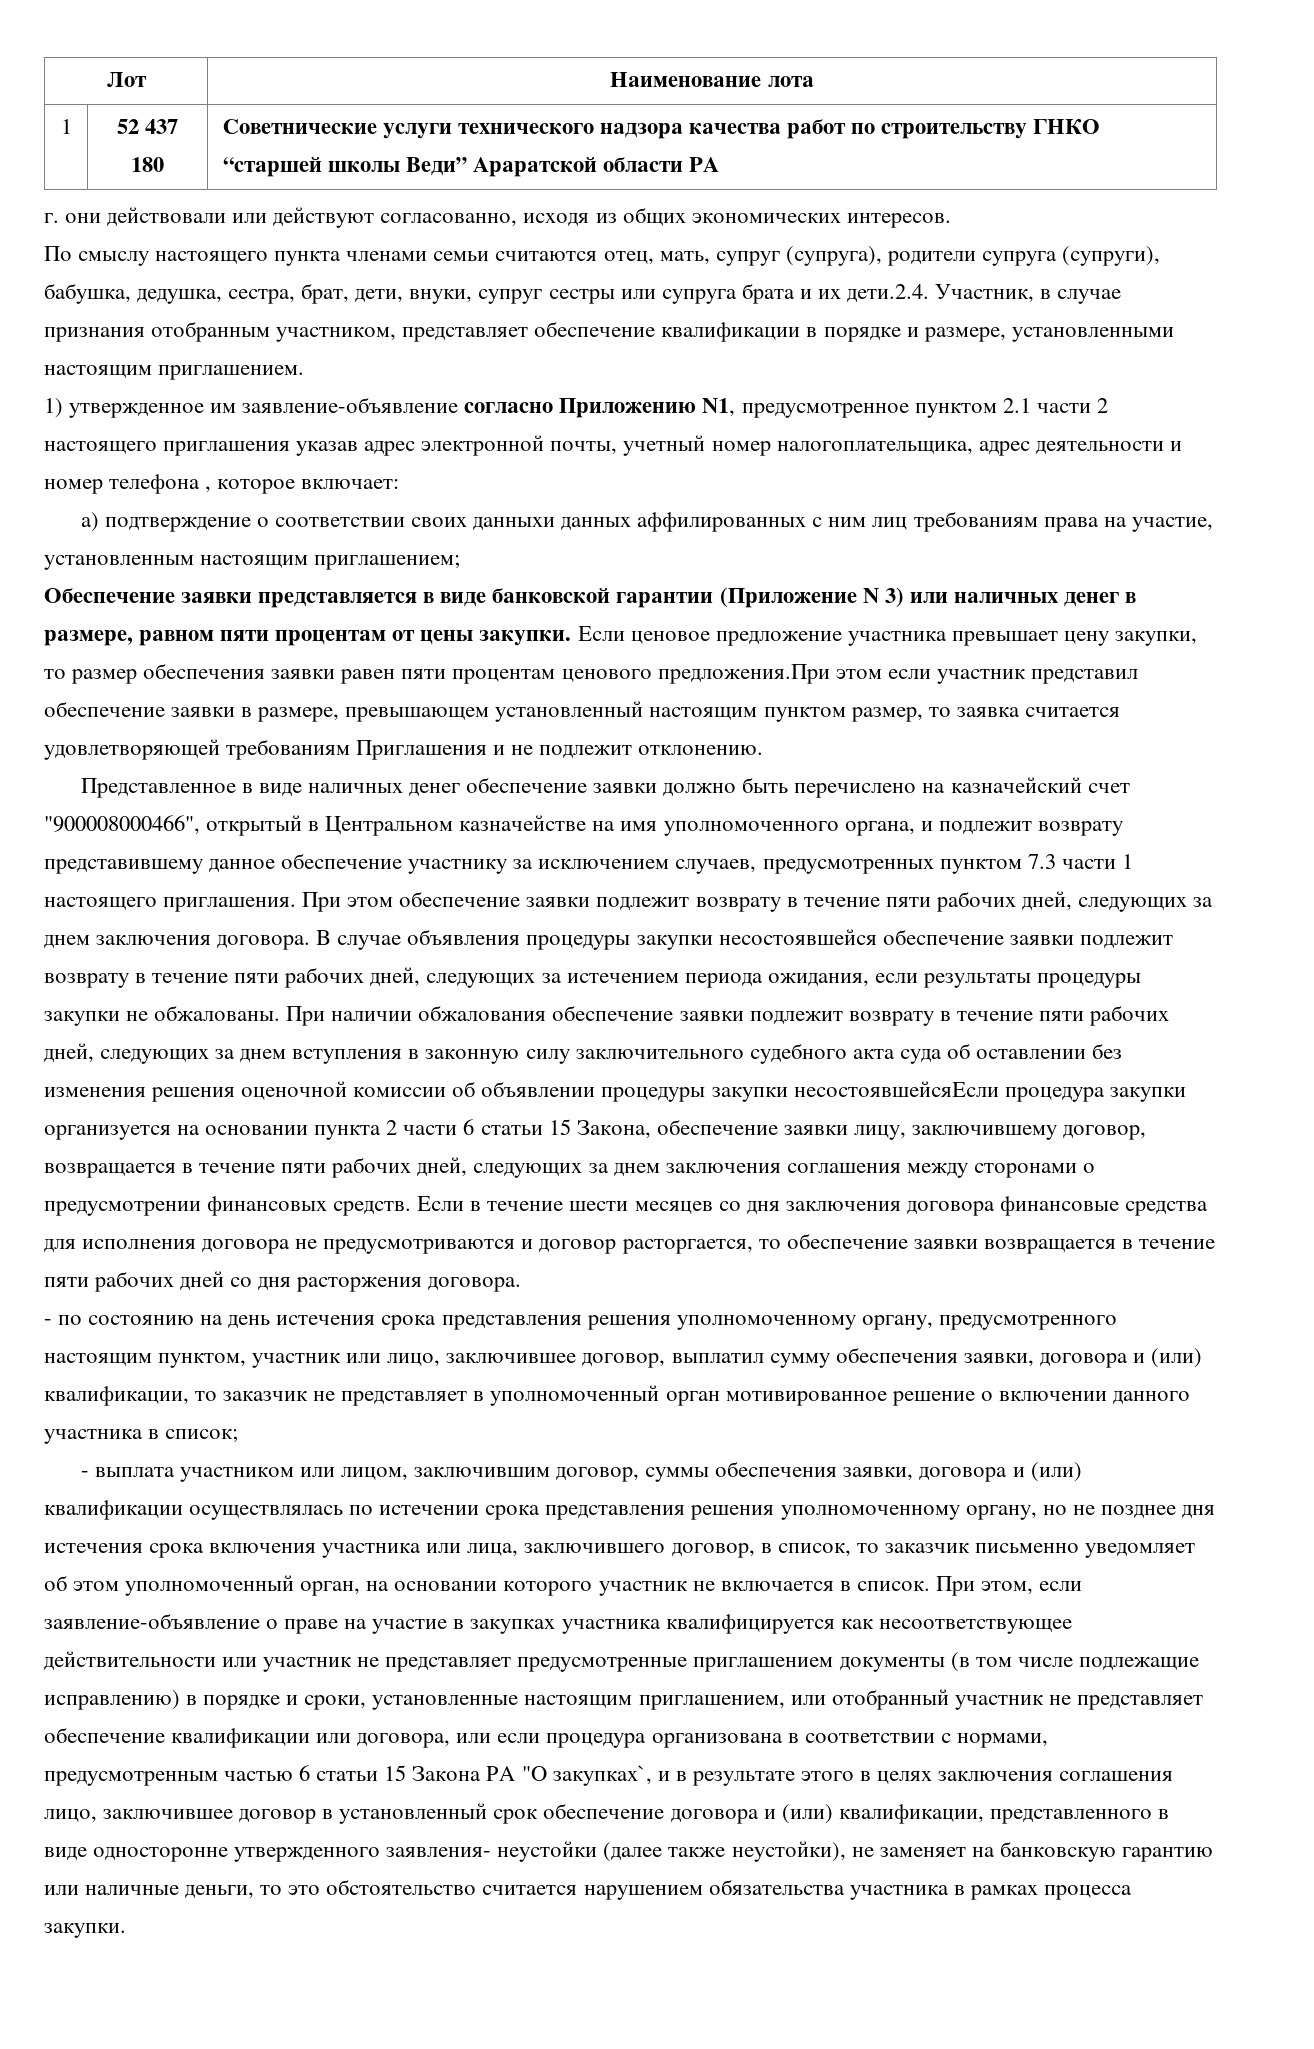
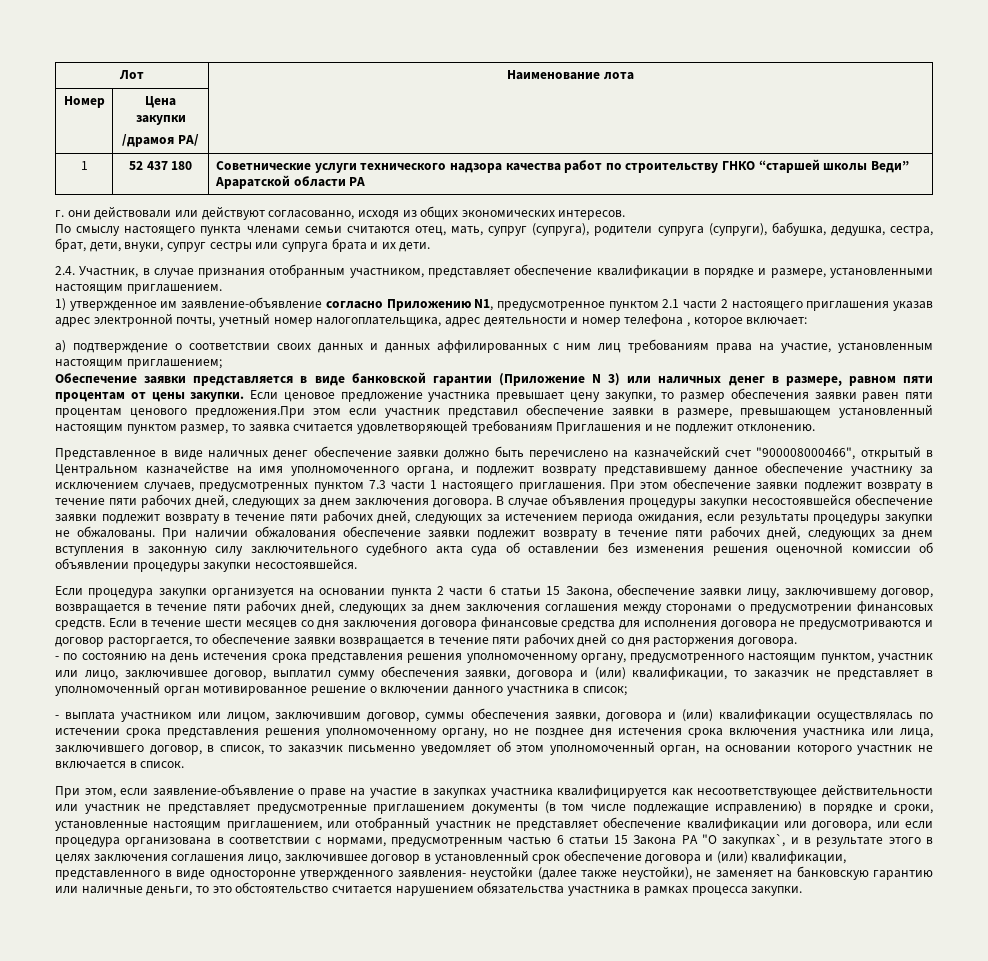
(814, 81) none -> [63,96,105,108] [145,96,176,108] [135,115,186,125] [122,134,199,147] // Номер | Цена закупки // /драмоя РА/ |
[846,284,929,303] дети.2.4. -> [399,242,431,252] [55,266,75,275] дети. // 2.4.
[473,517,556,531] данныхи -> [317,343,378,353] данных и
[793,1081,999,1097] несостоявшейсяЕсли -> [254,558,357,569] [55,586,83,596] несостоявшейся. // Если
(930, 1586) none -> (185, 764) //

